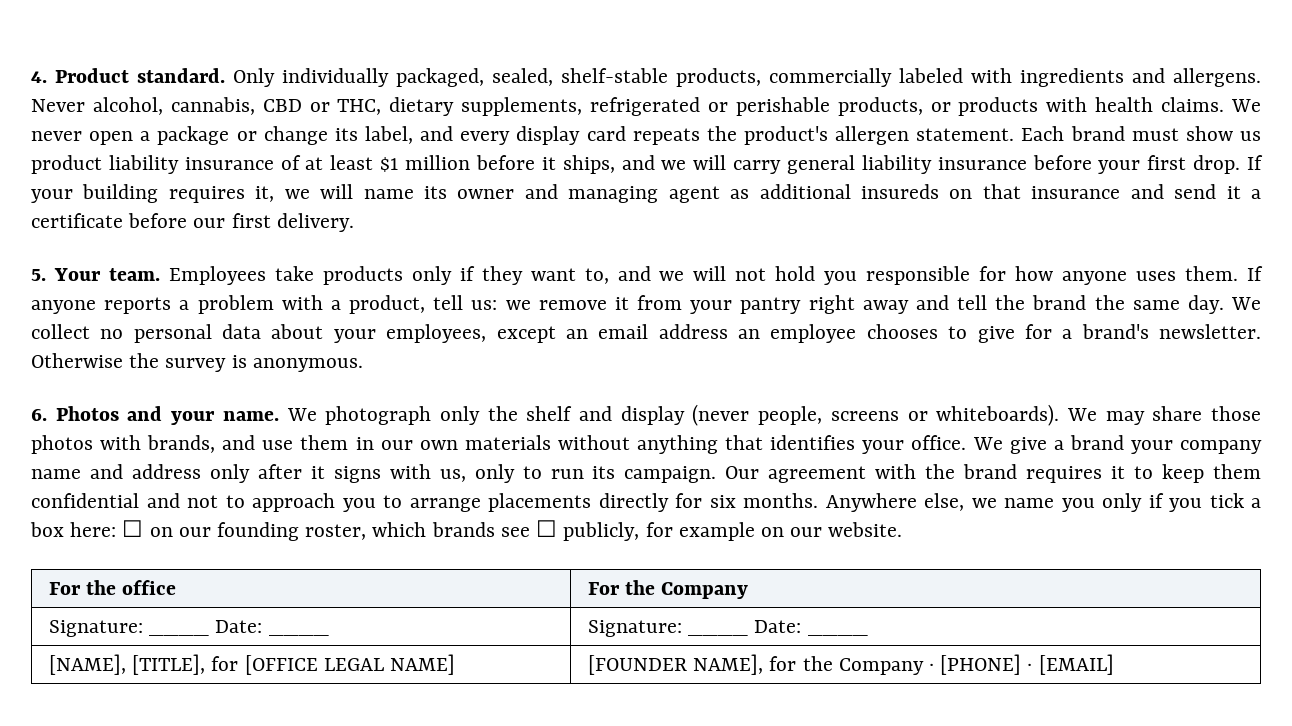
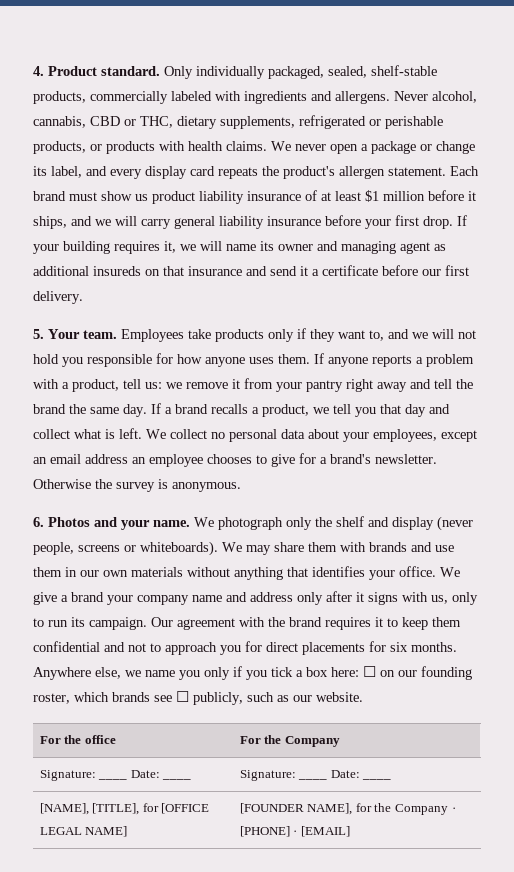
(1224, 304) none -> [151,403,450,417] [33,428,142,439] If a brand recalls a product, we tell you that day and collect what is left.
[1211,406,1262,421] [31,435,216,454] those photos with brands, -> [308,542,407,552] them with brands
[383,493,669,512] to arrange placements directly -> [245,641,365,655] for direct placements
[645,522,784,541] for example on -> [247,692,289,702] such as

